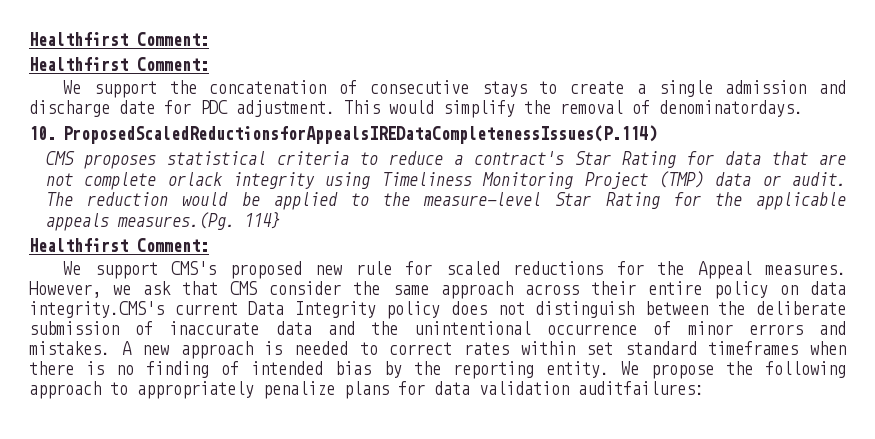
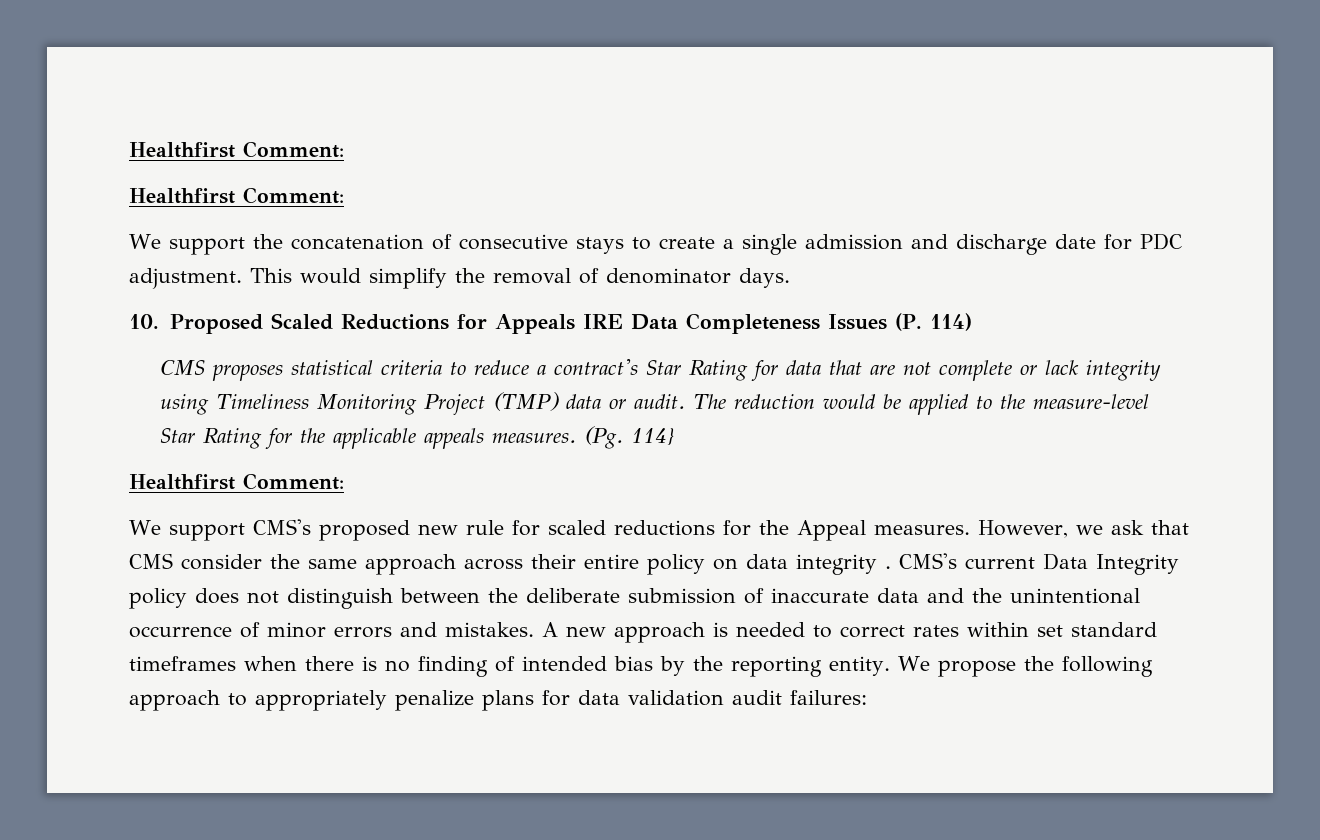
[659,100,803,117] denominatordays. -> [606,268,790,288] denominator days.
[63,125,657,144] ProposedScaledReductionsforAppealsIREDataCompletenessIssues(P.114) -> [169,313,972,334] Proposed Scaled Reductions for Appeals IRE Data Completeness Issues (P. 114)
[167,172,223,186] orlack -> [1019,360,1079,375] or lack
[117,212,236,230] measures.(Pg. -> [491,426,623,449] measures. (Pg.
[29,301,164,318] integrity.CMS's -> [796,553,957,575] integrity . CMS's
[578,381,704,395] auditfailures: -> [732,690,867,705] audit failures:

